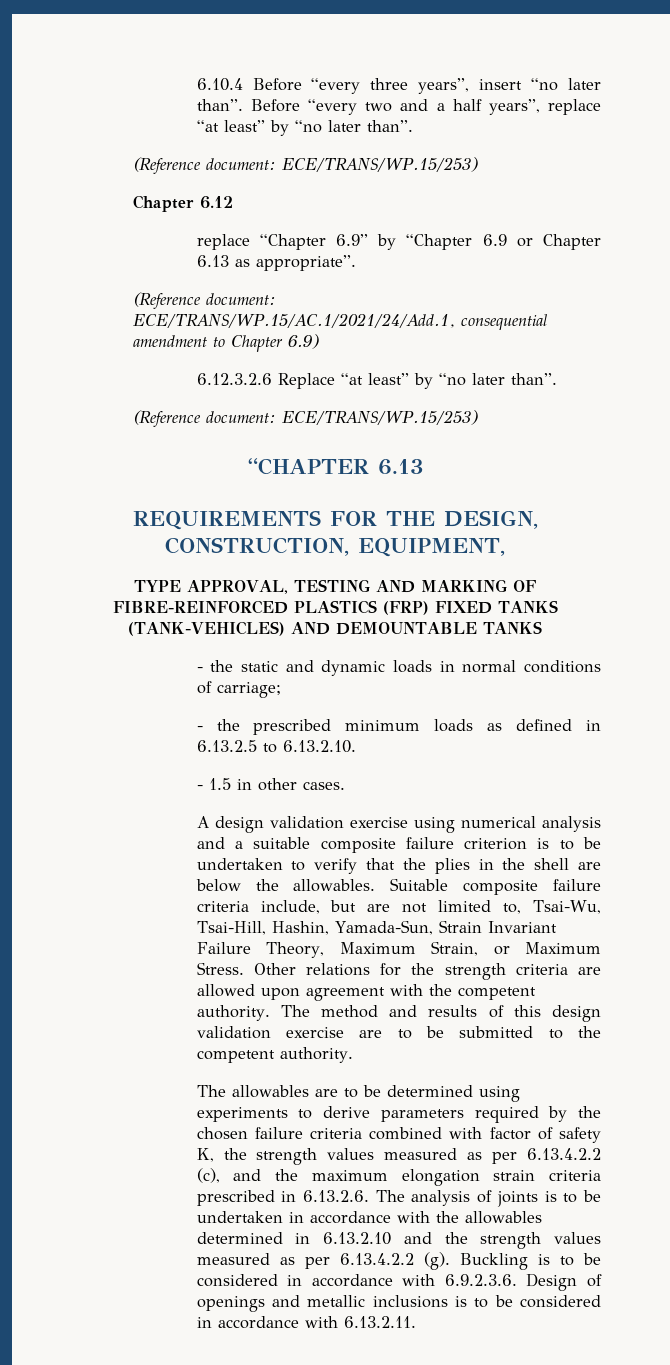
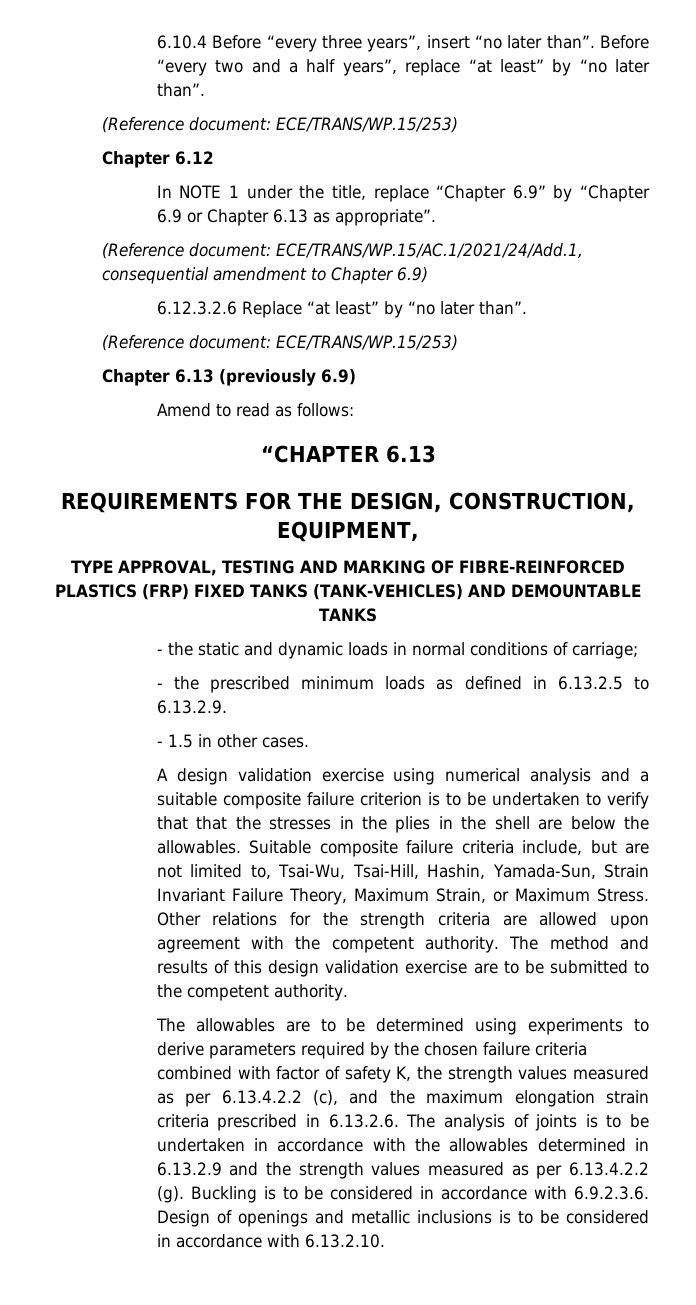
(233, 202) none -> [156,185,366,200] In NOTE 1 under the title,
(478, 417) none -> [101,369,356,386] [156,403,354,417] // Chapter 6.13 (previously 6.9) // Amend to read as follows:
[282,740,356,753] 6.13.2.10. -> [156,700,227,714] 6.13.2.9.
(396, 864) none -> [196,816,354,830] that the stresses in
[323,1232,392,1245] 6.13.2.10 -> [156,1162,222,1176] 6.13.2.9
[343,1316,416,1328] 6.13.2.11. -> [304,1234,385,1248] 6.13.2.10.

